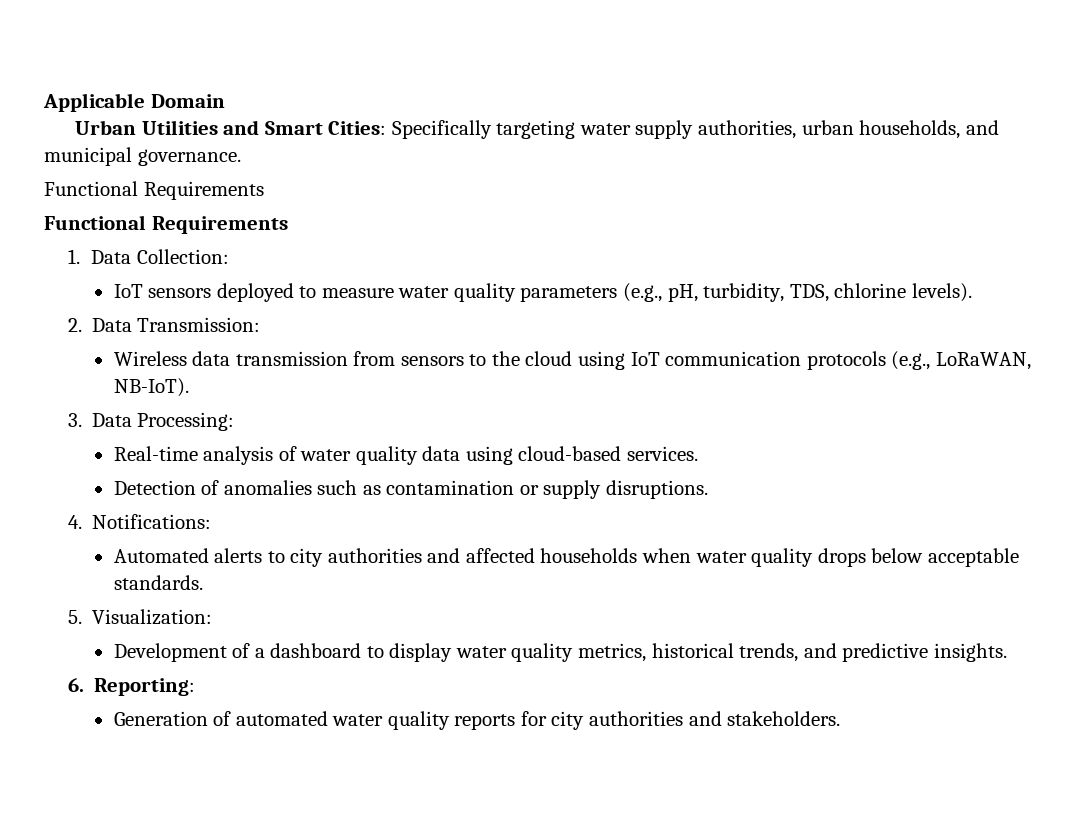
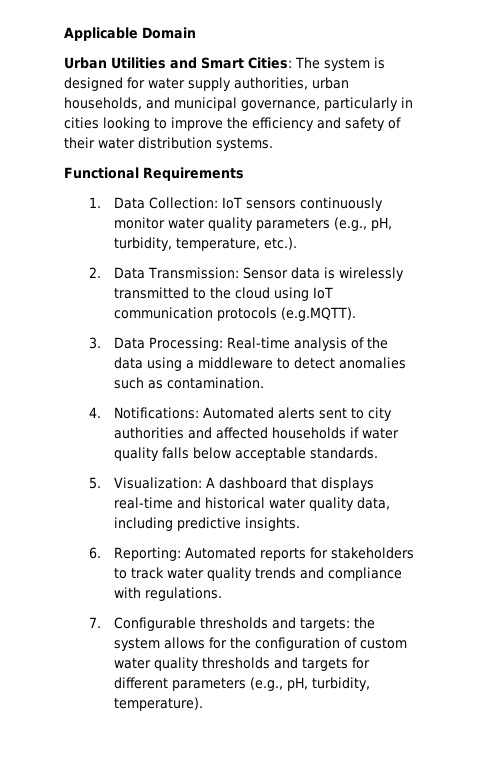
[391,120,576,139] Specifically targeting -> [295,57,385,71] [64,77,145,91] The system is designed for
[137,149,241,166] [44,181,264,200] governance. // Functional Requirements -> [241,97,413,111] [64,117,401,131] [64,137,273,151] governance, particularly in cities looking to improve the efficiency and safety of their water distribution systems.
(229, 256) // -> (218, 203) none
[216,283,394,302] deployed to measure -> [299,197,383,211] [113,217,165,229] continuously monitor
[789,283,972,302] TDS, chlorine levels). -> [175,237,297,251] temperature, etc.).
[113,351,464,366] // Wireless data transmission from sensors -> [242,267,404,281] [113,287,189,299] Sensor data is wirelessly transmitted
[891,351,1031,370] [113,378,189,397] (e.g., LoRaWAN, NB-IoT). -> [280,307,356,321] (e.g.MQTT).
(235, 421) // -> (223, 344) none
[300,446,698,465] [113,480,708,499] water quality data using cloud-based services. // Detection of anomalies such as contamination or supply disruptions. -> [366,337,388,349] [113,357,406,371] [113,377,264,389] the data using a middleware to detect anomalies such as contamination.
(211, 521) // -> (199, 413) none
(263, 555) none -> [318,408,347,419] sent
[641,548,866,567] when water quality drops -> [349,427,399,439] [113,447,189,461] if water quality falls
[113,643,1007,662] [67,678,195,696] [113,711,841,730] // Development of a dashboard to display water quality metrics, historical trends, and predictive insights. // 6. Reporting: // Generation of automated water quality reports for city authorities and stakeholders. -> [205,477,374,491] [113,497,390,511] [113,517,300,531] [88,547,414,561] [113,567,402,581] [113,587,222,601] [88,617,375,631] [113,637,407,651] [113,657,370,671] [113,677,370,691] [113,697,203,711] A dashboard that displays real-time and historical water quality data, including predictive insights. // 6. Reporting: Automated reports for stakeholders to track water quality trends and compliance with regulations. // 7. Configurable thresholds and targets: the system allows for the configuration of custom water quality thresholds and targets for different parameters (e.g., pH, turbidity, temperature).

